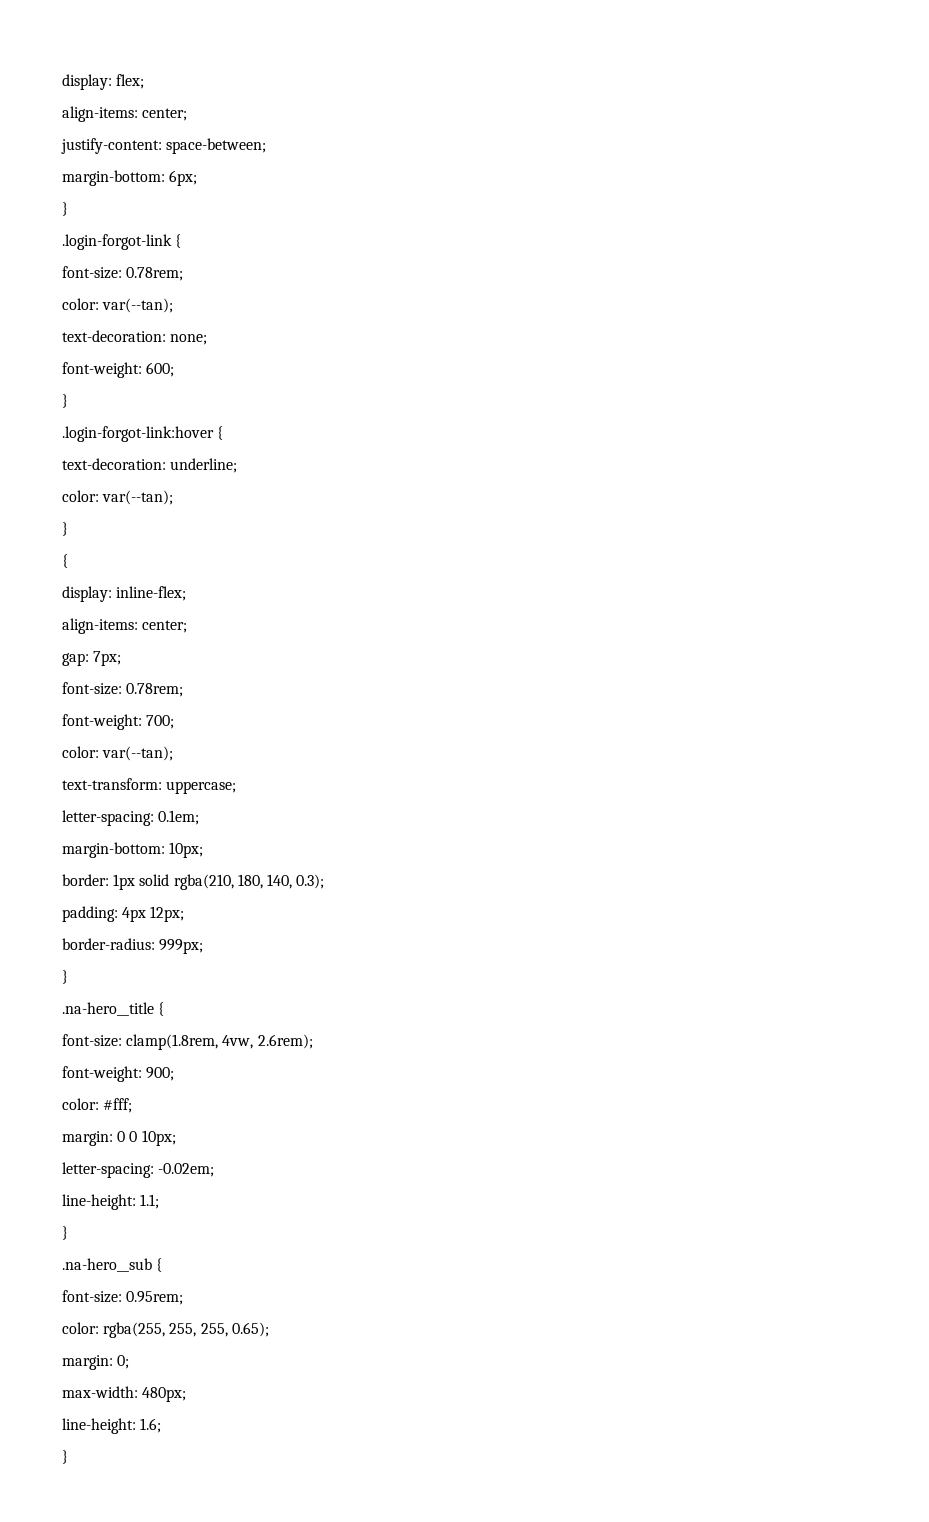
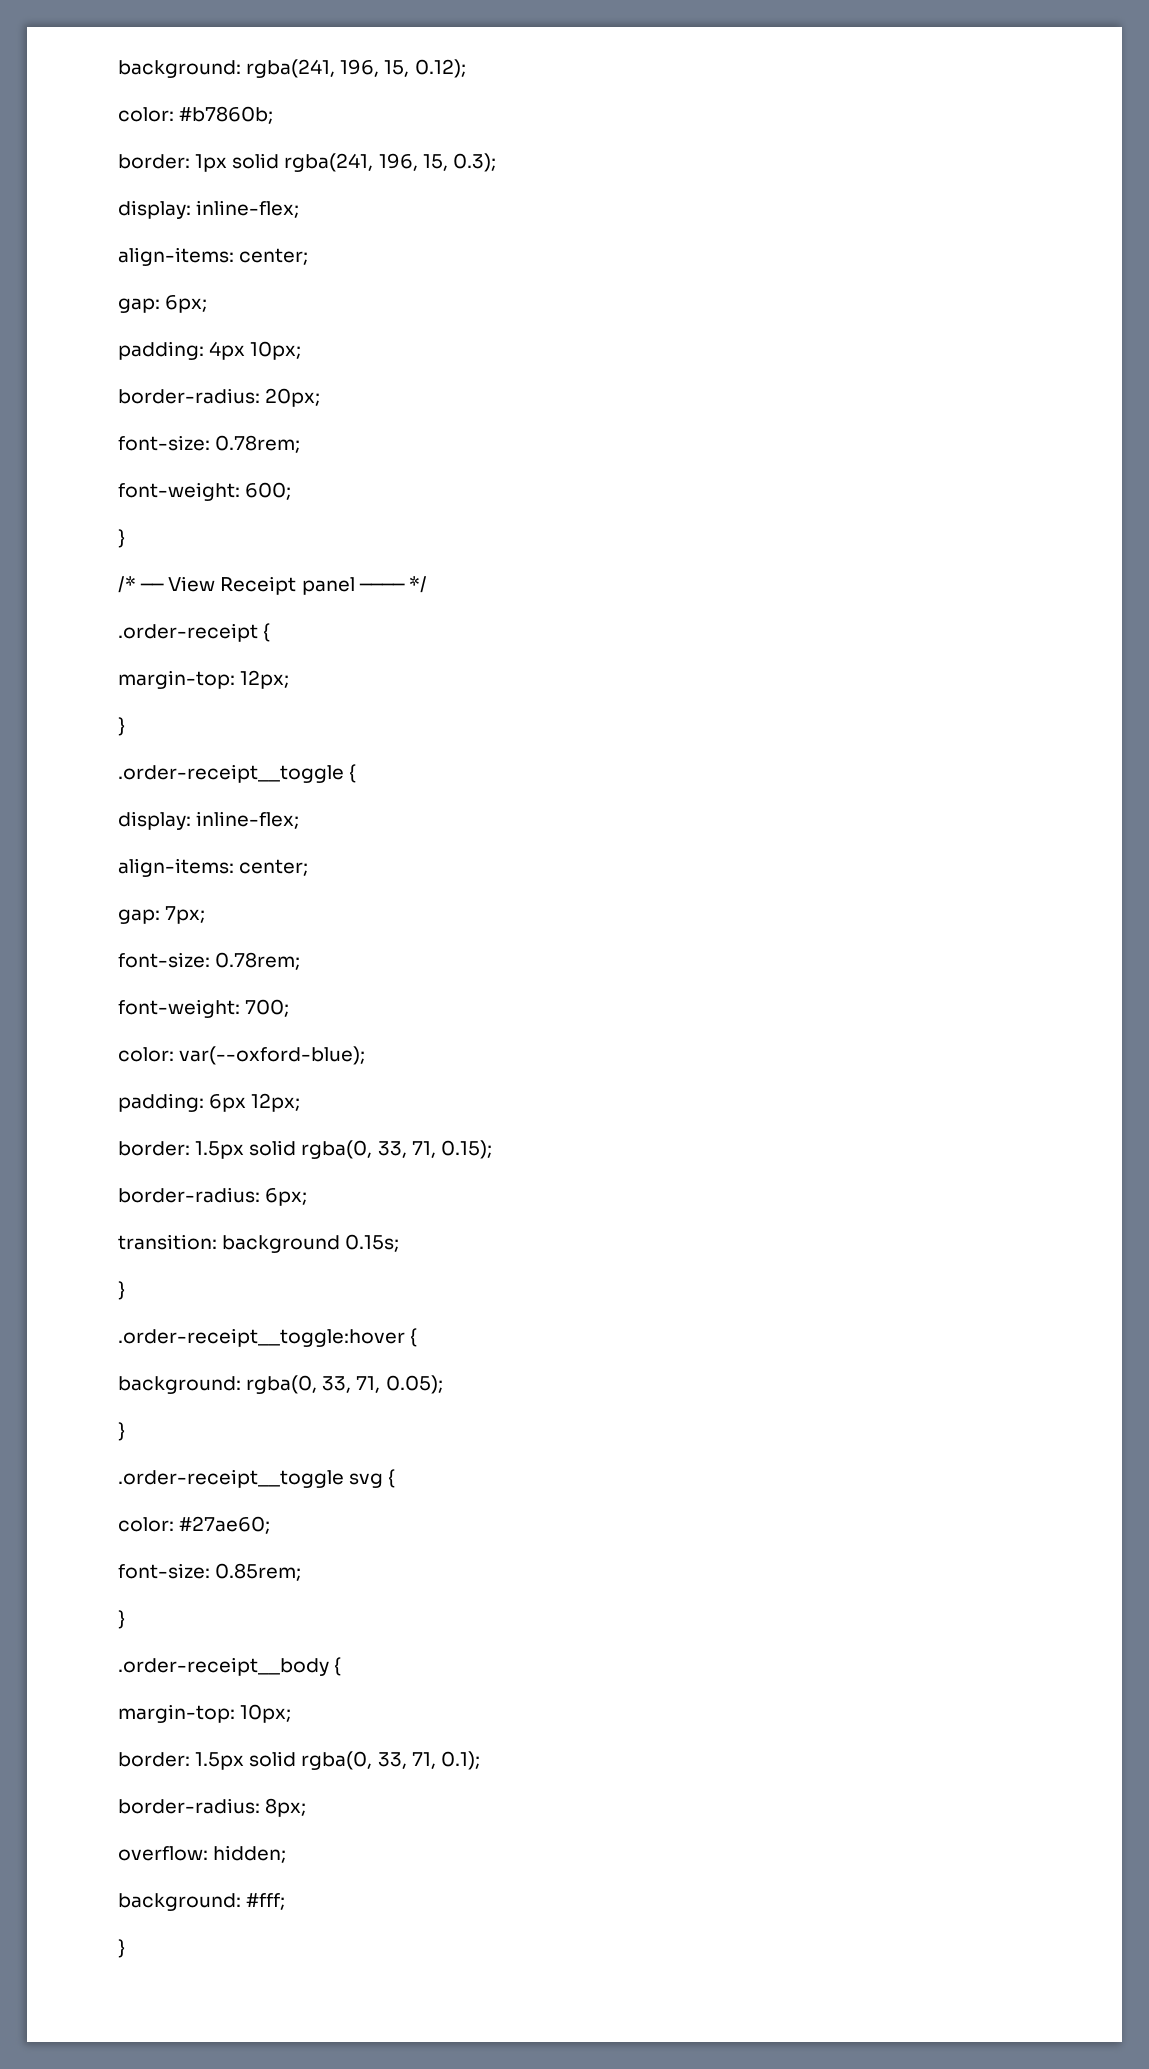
[62,74,145,90] [62,106,188,122] [61,138,267,154] [62,170,198,186] [62,202,68,216] [62,234,182,250] [62,266,184,281] [62,298,174,313] [62,330,208,345] [62,362,175,378] [62,394,68,408] [62,426,224,442] [62,458,238,473] [62,490,174,505] [62,522,68,536] display: flex; // align-items: center; // justify-content: space-between; // margin-bottom: 6px; // } // .login-forgot-link { // font-size: 0.78rem; // color: var(--tan); // text-decoration: none; // font-weight: 600; // } // .login-forgot-link:hover { // text-decoration: underline; // color: var(--tan); // } // -> [118,59,466,78] [118,106,274,124] [118,153,496,172] [118,200,300,219] [118,247,309,266] [118,295,208,313] [118,341,302,360] [118,388,321,407] [118,435,301,453] [118,482,292,501] [118,529,125,548] [118,576,427,595] [118,623,271,642] [118,670,290,689] [118,717,125,736] [118,764,344,783] background: rgba(241, 196, 15, 0.12); // color: #b7860b; // border: 1px solid rgba(241, 196, 15, 0.3); // display: inline-flex; // align-items: center; // gap: 6px; // padding: 4px 10px; // border-radius: 20px; // font-size: 0.78rem; // font-weight: 600; // } // /* ── View Receipt panel ──── */ // .order-receipt { // margin-top: 12px; // } // .order-receipt__toggle
[102,746,174,761] [62,778,237,794] [62,810,200,826] [62,842,204,858] [62,874,325,890] [62,906,185,922] [62,938,204,954] [62,970,68,984] [62,1002,165,1016] [62,1034,313,1050] [62,1066,175,1082] [62,1098,133,1113] [62,1130,176,1146] [62,1162,215,1178] [62,1194,160,1210] [62,1226,68,1240] [62,1258,163,1272] [62,1290,184,1305] [62,1322,269,1338] [62,1355,130,1370] [62,1386,187,1402] [62,1418,162,1434] var(--tan); // text-transform: uppercase; // letter-spacing: 0.1em; // margin-bottom: 10px; // border: 1px solid rgba(210, 180, 140, 0.3); // padding: 4px 12px; // border-radius: 999px; // } // .na-hero__title { // font-size: clamp(1.8rem, 4vw, 2.6rem); // font-weight: 900; // color: #fff; // margin: 0 0 10px; // letter-spacing: -0.02em; // line-height: 1.1; // } // .na-hero__sub { // font-size: 0.95rem; // color: rgba(255, 255, 255, 0.65); // margin: 0; // max-width: 480px; // line-height: 1.6; -> [179,1046,366,1065] [118,1093,301,1112] [118,1140,492,1159] [118,1187,308,1206] [118,1234,400,1253] [118,1281,125,1300] [118,1328,418,1347] [118,1375,443,1394] [118,1422,125,1441] [118,1469,396,1488] [118,1516,271,1534] [118,1563,302,1581] [118,1610,125,1629] [118,1657,342,1676] [118,1704,292,1723] [118,1751,480,1770] [118,1798,307,1817] [118,1845,287,1863] [118,1893,286,1911] var(--oxford-blue); // padding: 6px 12px; // border: 1.5px solid rgba(0, 33, 71, 0.15); // border-radius: 6px; // transition: background 0.15s; // } // .order-receipt__toggle:hover { // background: rgba(0, 33, 71, 0.05); // } // .order-receipt__toggle svg { // color: #27ae60; // font-size: 0.85rem; // } // .order-receipt__body { // margin-top: 10px; // border: 1.5px solid rgba(0, 33, 71, 0.1); // border-radius: 8px; // overflow: hidden; // background: #fff;

